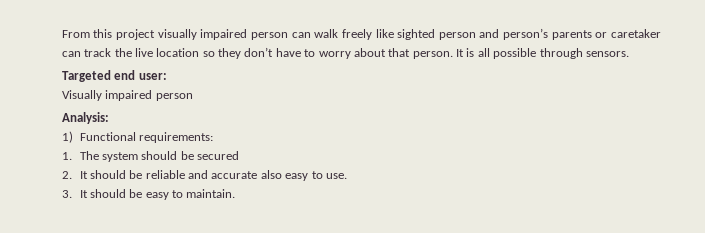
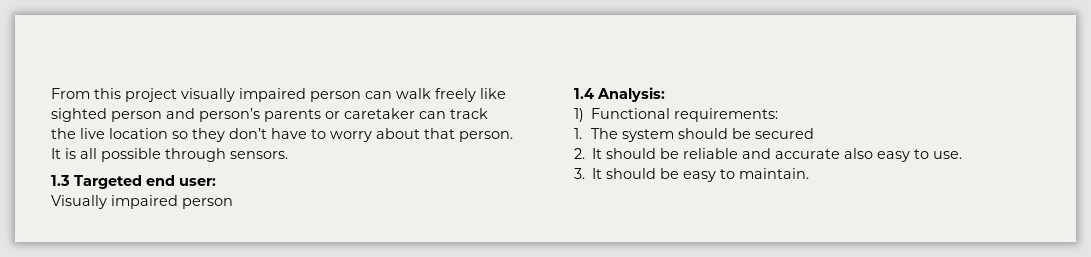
(629, 54) none -> [50,175,70,186] 1.3
(193, 97) none -> [573,88,594,99] 1.4

